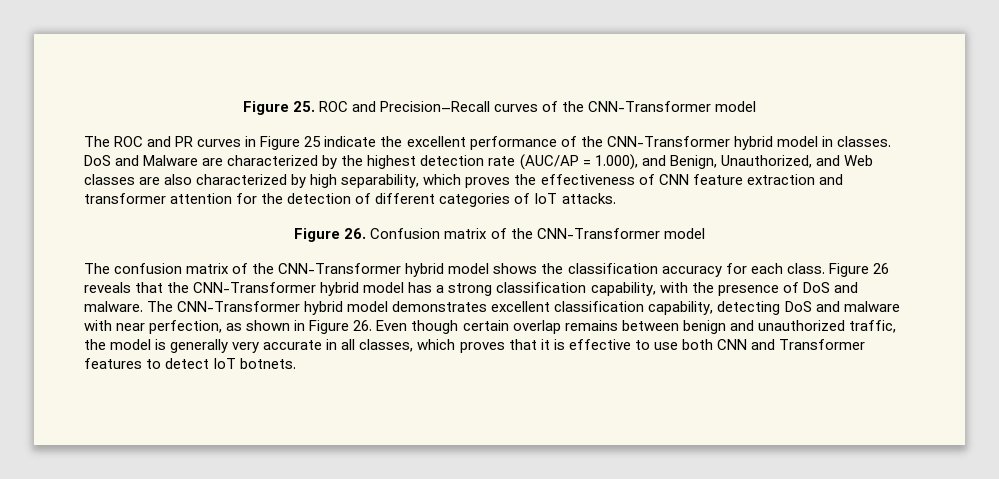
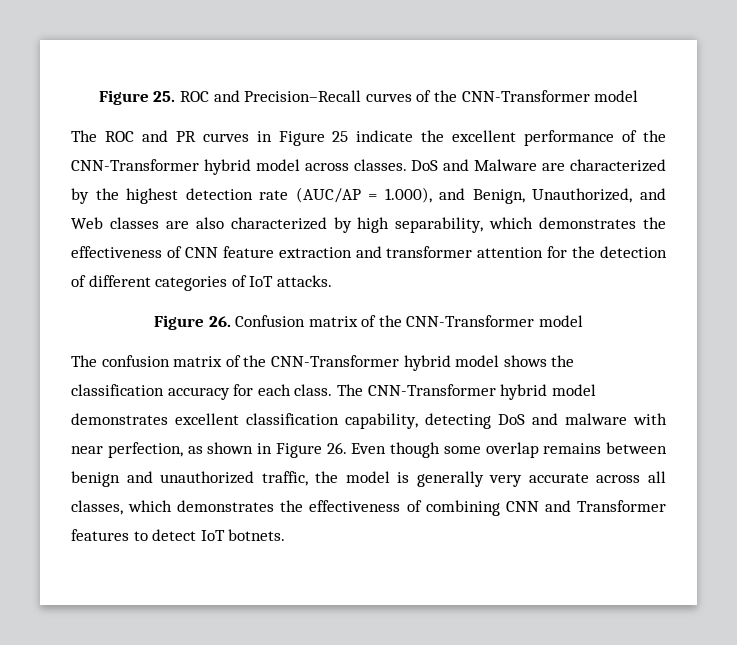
[821,136,833,147] in -> [304,163,349,171] across
[465,177,511,188] proves -> [539,217,637,229] demonstrates
[828,263,889,277] [84,282,858,296] [84,301,143,312] Figure 26 reveals that the CNN-Transformer hybrid model has a strong classification capability, with the presence of DoS and malware. -> (333, 390) none
[462,320,509,331] certain -> [443,446,481,454] some
[326,339,338,350] in -> [596,475,641,483] across
[459,339,713,353] proves that it is effective to use both -> [177,500,500,516] demonstrates the effectiveness of combining

